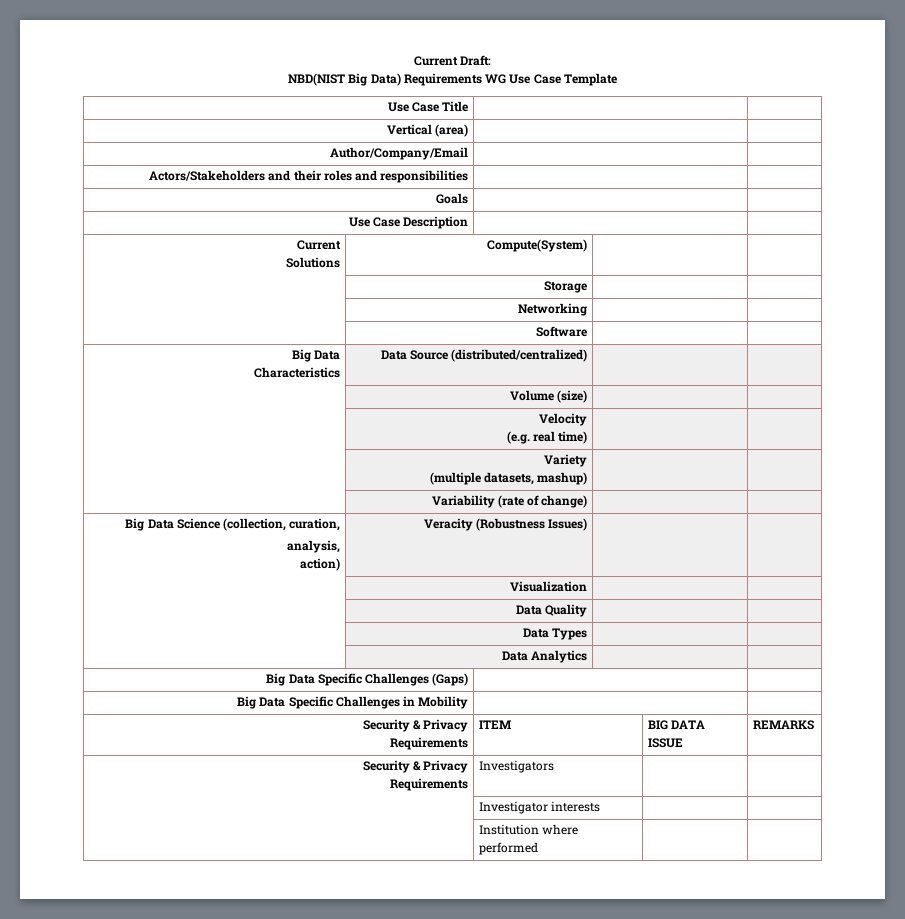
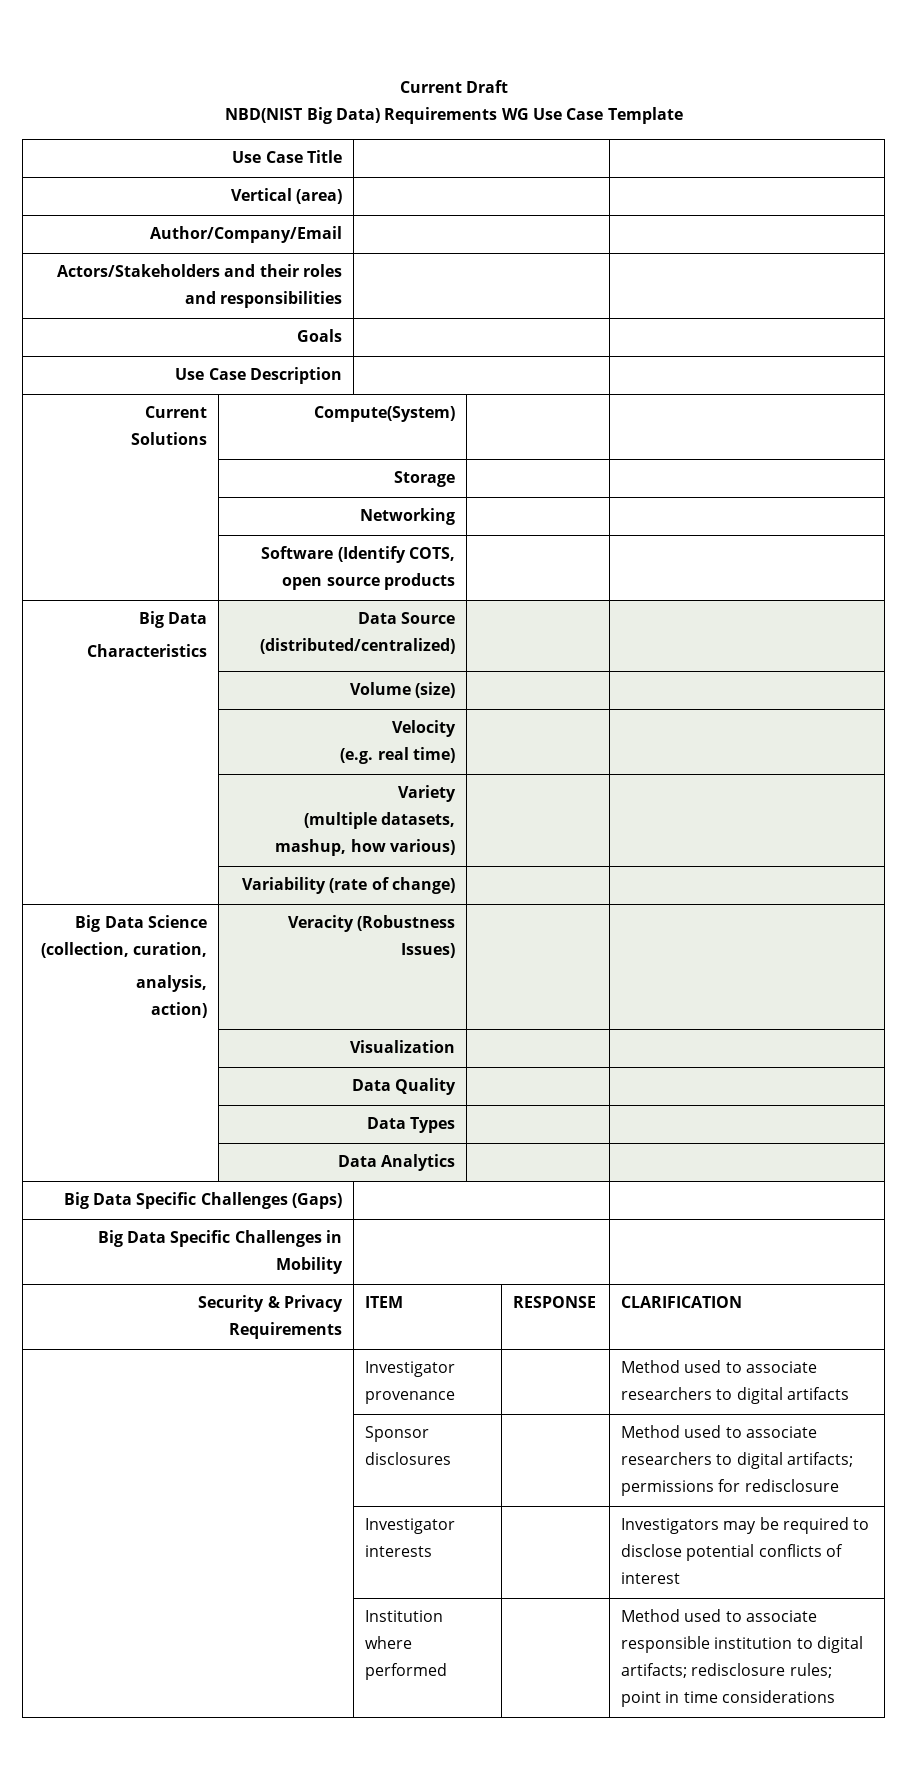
[413,55,492,66] Current Draft: -> [399,80,509,93] Current Draft
(588, 331) none -> [337,546,455,563] [282,573,455,590] (Identify COTS, open source products
[537,472,588,485] mashup) -> [275,839,455,856] mashup, how various)
[647,720,705,730] [647,738,683,748] [752,720,814,730] [362,760,469,773] [390,778,469,791] [478,760,554,773] [478,801,600,814] [478,824,578,835] [478,842,538,855] BIG DATA ISSUE | REMARKS // Security & Privacy // Requirements | Investigators | | // | Investigator interests | | // | Institution where performed | | -> [513,1296,597,1308] [621,1296,743,1308] [365,1361,456,1377] [365,1391,456,1404] [621,1360,818,1373] [621,1387,850,1404] [365,1426,430,1442] [365,1452,452,1465] [621,1425,818,1438] [621,1452,854,1469] [621,1479,839,1496] [365,1518,456,1534] [365,1545,433,1557] [621,1517,870,1534] [621,1544,844,1561] [621,1572,681,1584] [365,1610,444,1622] [365,1636,413,1649] [365,1663,448,1680] [621,1609,818,1622] [621,1636,864,1653] [621,1663,832,1678] [621,1690,836,1707] RESPONSE | CLARIFICATION // | Investigator provenance | | Method used to associate researchers to digital artifacts // | Sponsor disclosures | | Method used to associate researchers to digital artifacts; permissions for redisclosure // | Investigator interests | | Investigators may be required to disclose potential conflicts of interest // | Institution where performed | | Method used to associate responsible institution to digital artifacts; redisclosure rules; point in time considerations

